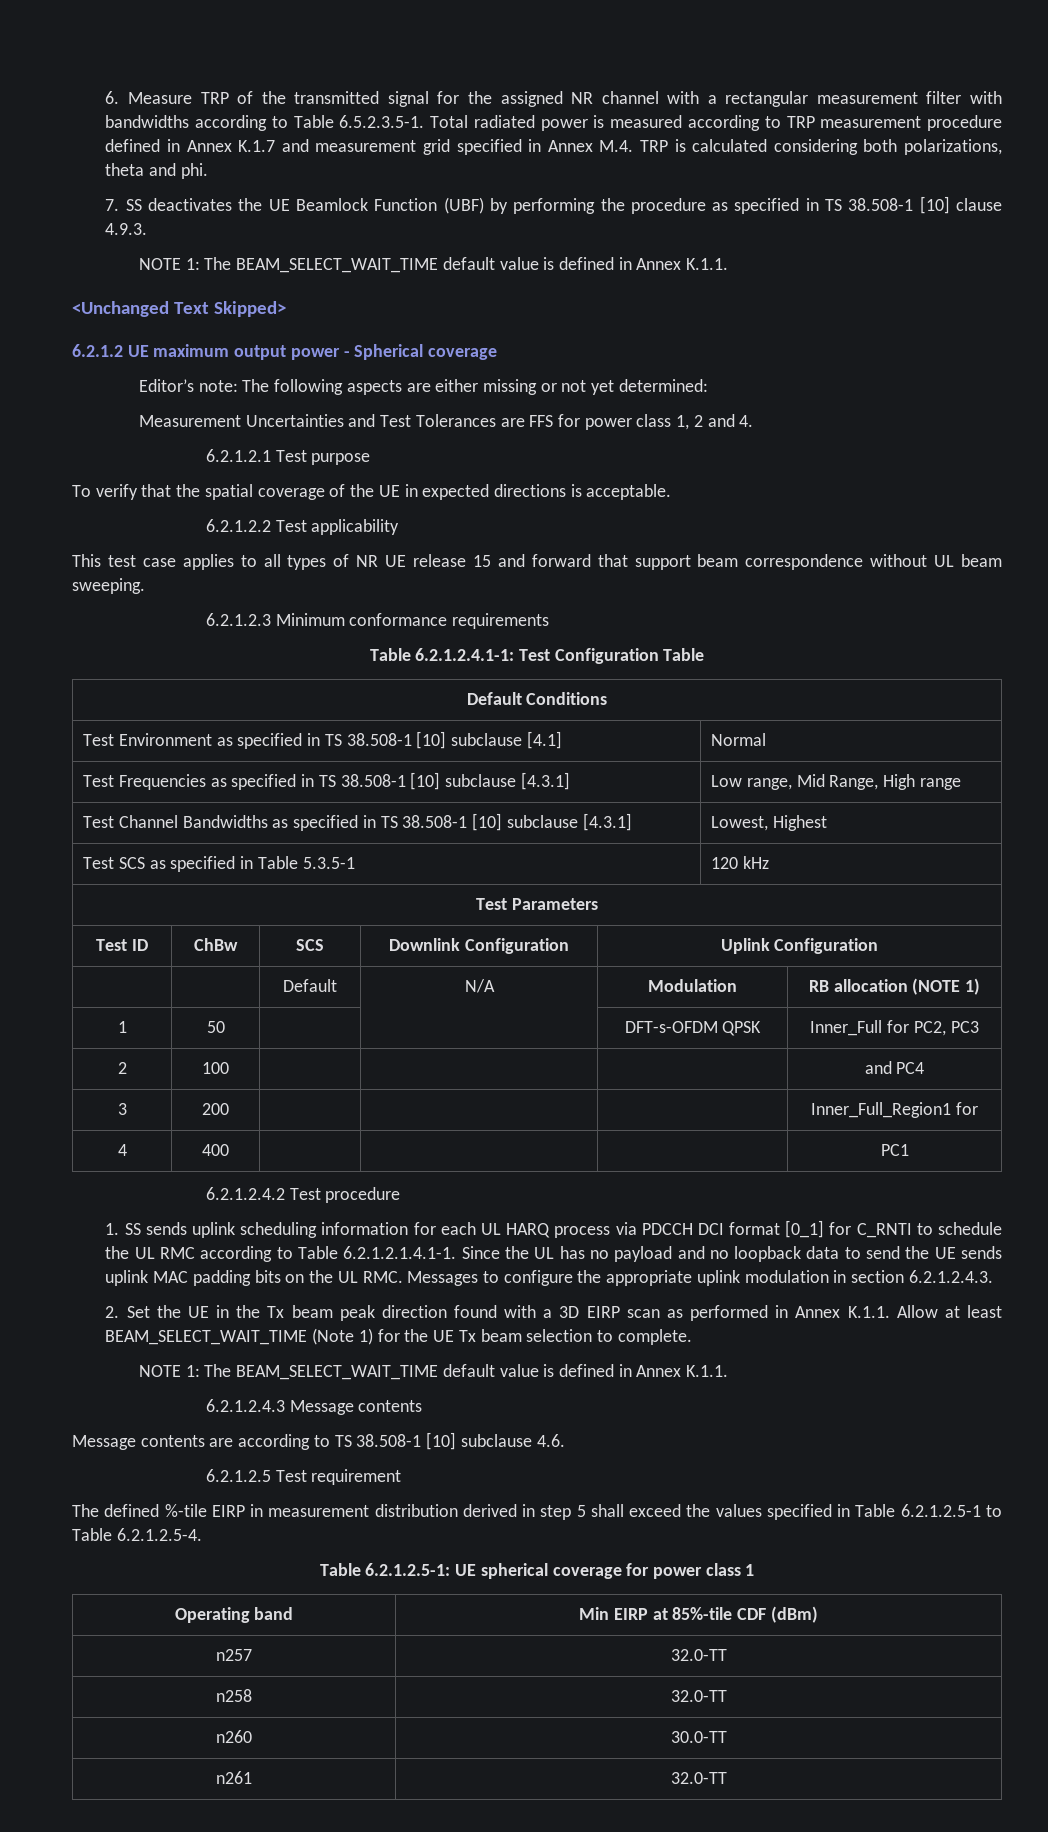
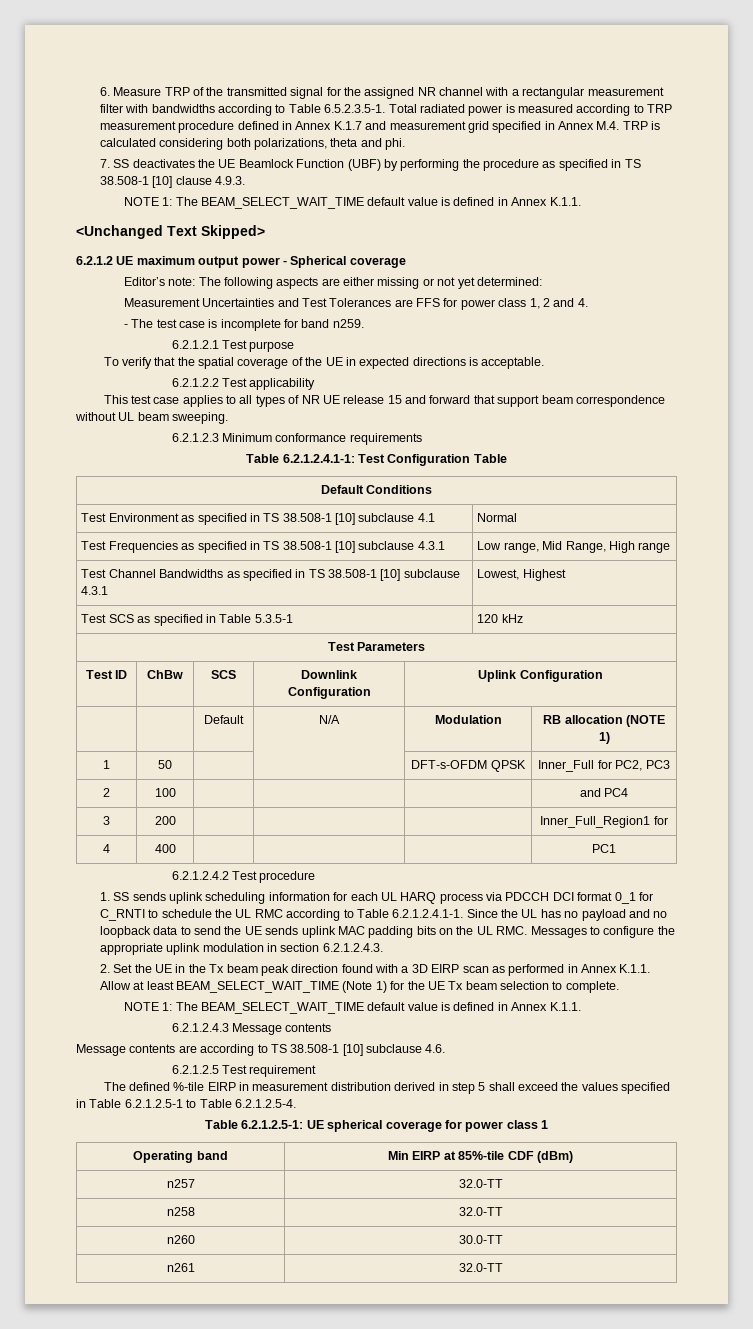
(754, 421) none -> [123,319,364,331] // - The test case is incomplete for band n259.
[526,731,562,749] [4.1] -> [417,513,435,522] 4.1
[520,772,570,790] [4.3.1] -> [417,541,445,550] 4.3.1
[582,813,632,831] [4.3.1] -> [81,586,109,595] 4.3.1
[785,1220,825,1238] [0_1] -> [614,892,636,904] 0_1
[343,1246,457,1259] 6.2.1.2.1.4.1-1. -> [392,909,464,918] 6.2.1.2.4.1-1.

